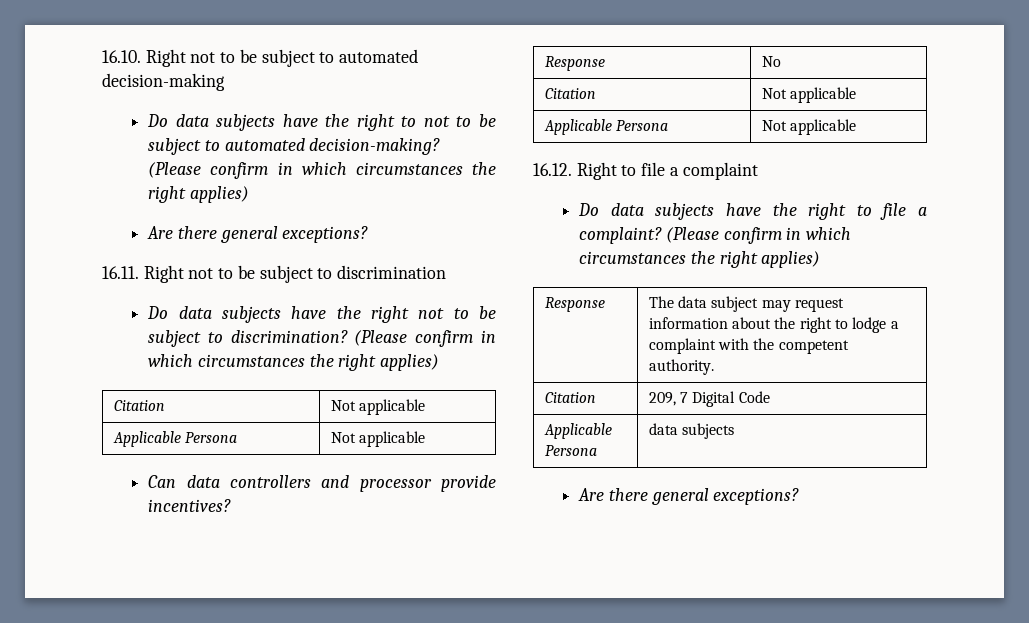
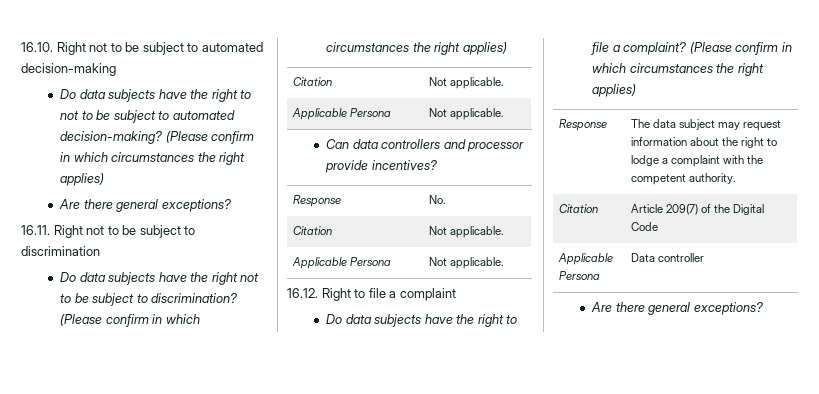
[359,399,426,415] [112,431,238,447] [330,431,426,447] applicable // Applicable Persona | Not applicable -> [449,77,504,89] [291,108,391,120] [428,108,504,120] applicable. // Applicable Persona | Not applicable.
[761,56,781,67] [544,88,596,99] [761,87,857,103] [543,119,669,135] [761,119,857,135] No // Citation | Not applicable // Applicable Persona | Not applicable -> [428,195,446,204] [292,226,332,235] [428,226,504,238] [291,257,391,269] [428,257,504,269] No. // Citation | Not applicable. // Applicable Persona | Not applicable.
[648,392,689,406] 209, 7 -> [630,204,731,215] Article 209(7) of the
[648,423,735,439] data subjects -> [630,253,704,262] Data controller

